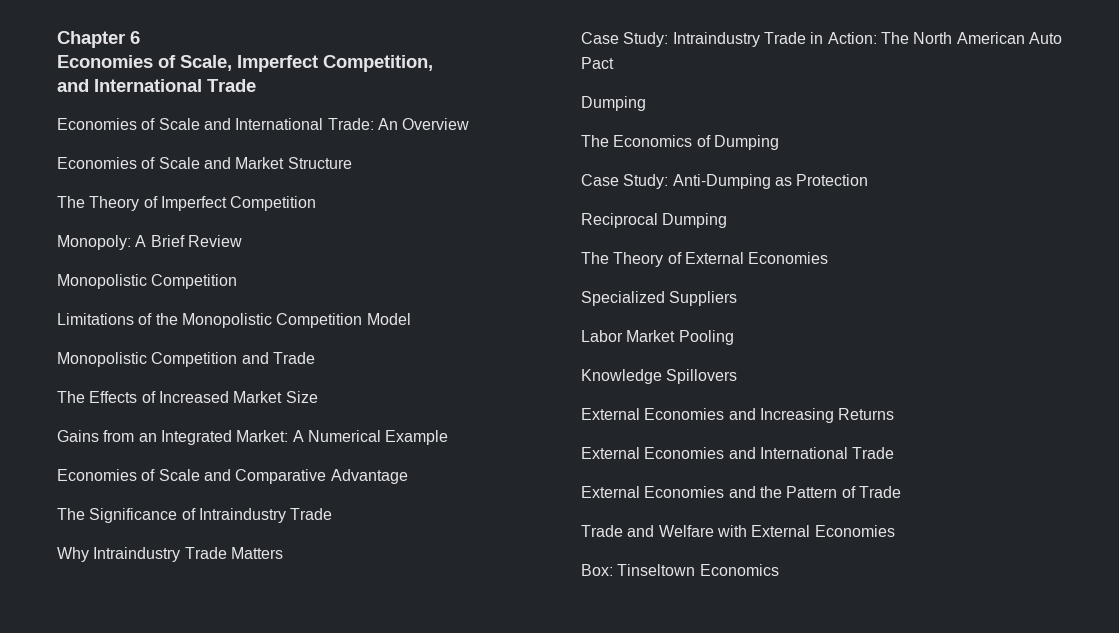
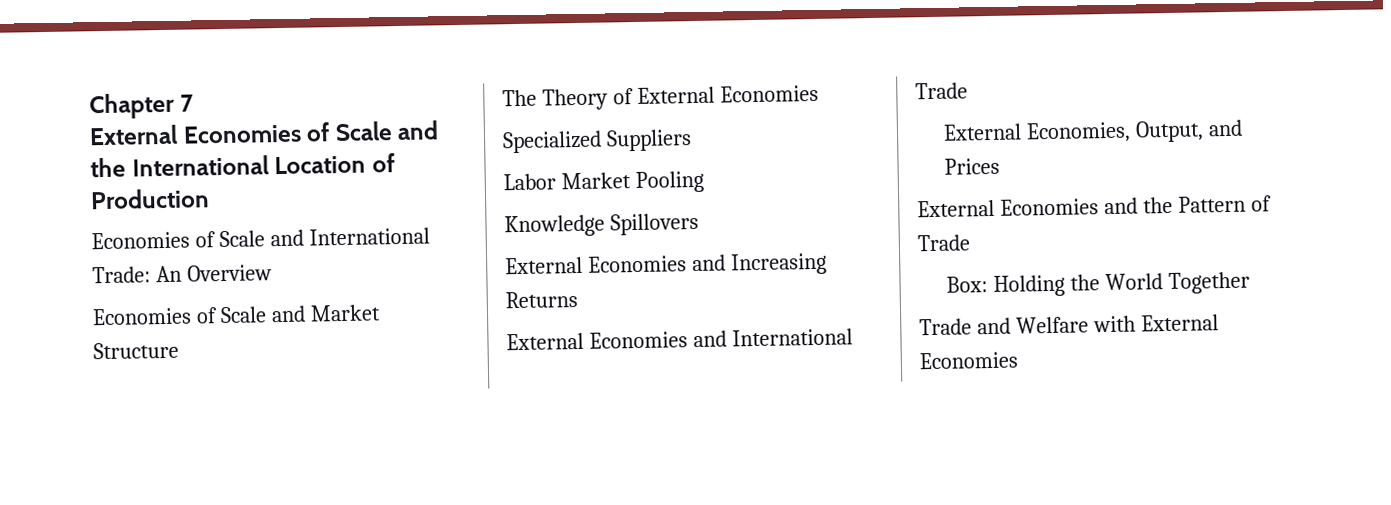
[130,31,140,44] [57,55,433,72] [57,79,256,92] 6 // Economies of Scale, Imperfect Competition, // and International Trade -> [179,94,194,112] [89,120,440,146] [90,153,395,178] [90,188,210,210] 7 // External Economies of Scale and the International Location of Production
[57,196,317,211] [57,235,242,250] [57,274,238,289] [57,313,411,328] [57,352,315,367] [57,391,318,403] [57,430,449,445] [57,469,408,484] [57,508,333,523] [57,547,283,562] [581,32,1062,47] [581,57,614,69] [581,96,646,111] [581,135,779,150] [581,174,869,189] [581,213,728,228] // The Theory of Imperfect Competition // Monopoly: A Brief Review // Monopolistic Competition // Limitations of the Monopolistic Competition Model // Monopolistic Competition and Trade // The Effects of Increased Market Size // Gains from an Integrated Market: A Numerical Example // Economies of Scale and Comparative Advantage // The Significance of Intraindustry Trade // Why Intraindustry Trade Matters // Case Study: Intraindustry Trade in Action: The North American Auto Pact // Dumping // The Economics of Dumping // Case Study: Anti-Dumping as Protection // Reciprocal Dumping -> (179, 350) none
(895, 453) none -> [942,119,1243,144] [943,157,1000,175] // External Economies, Output, and Prices
(901, 492) none -> [945,271,1250,297] // Box: Holding the World Together
[581,564,779,576] // Box: Tinseltown Economics -> (1018, 360) none

